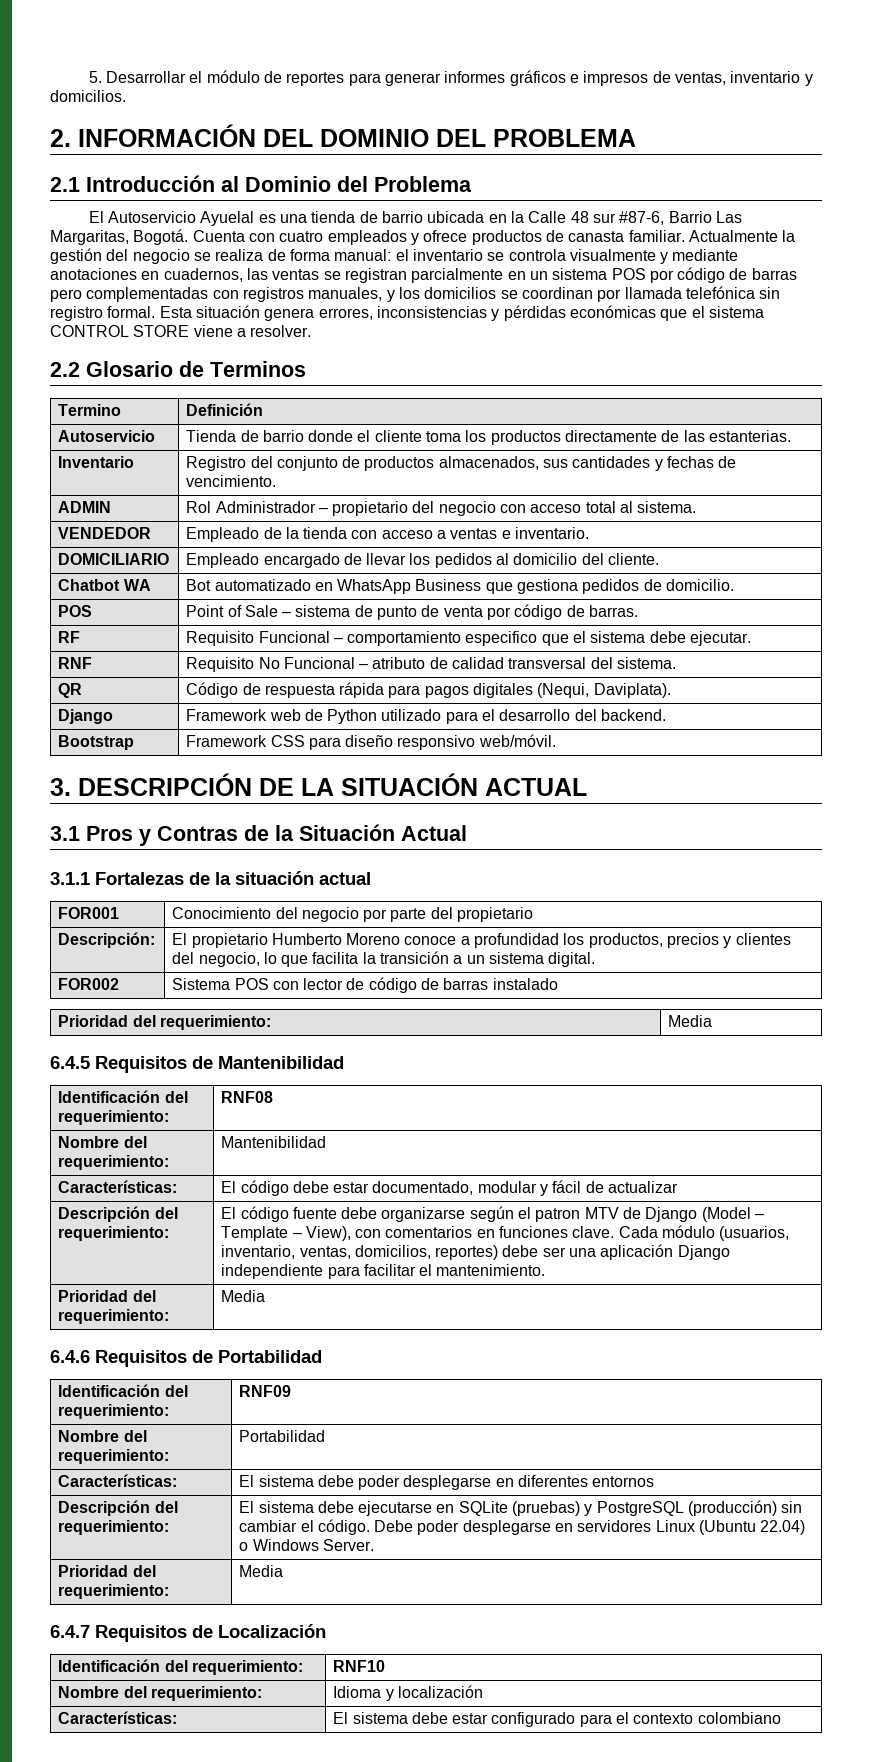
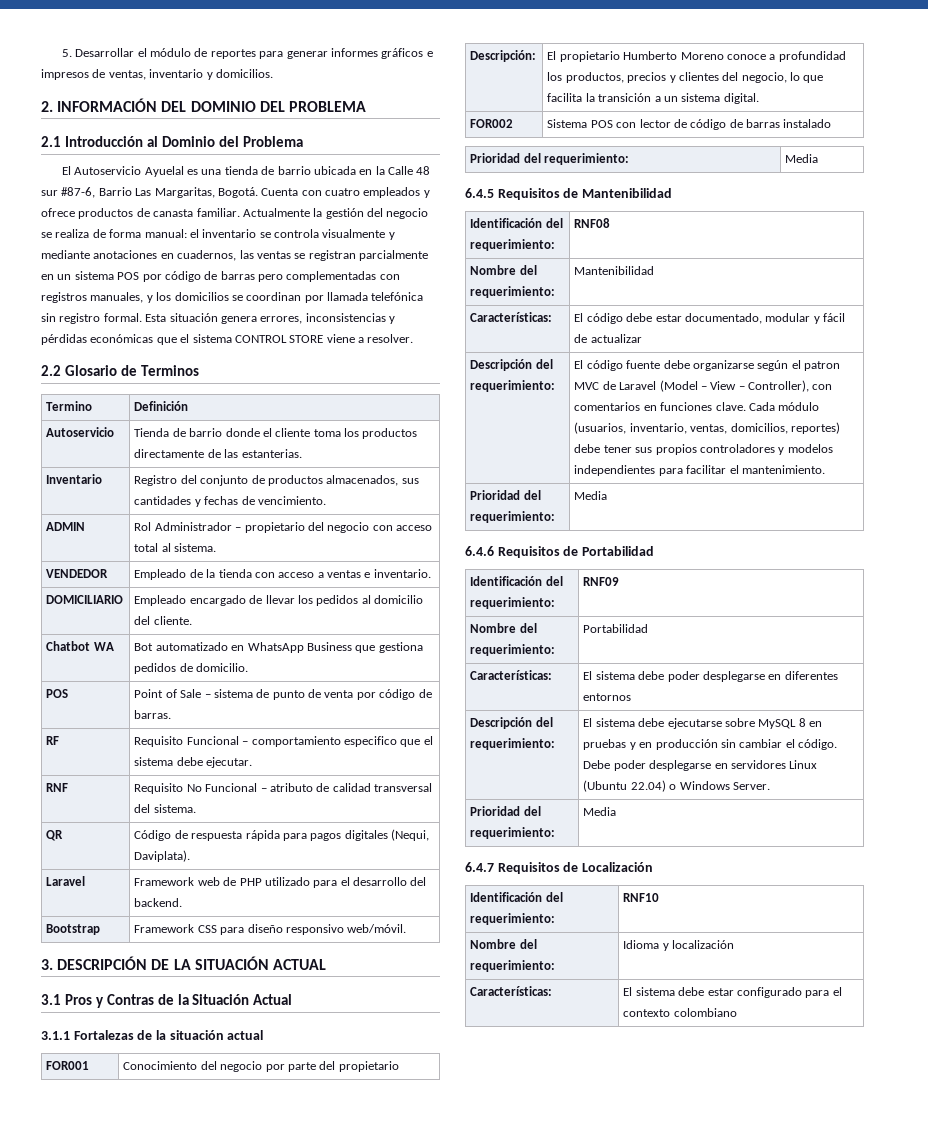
[58,709,114,724] Django -> [46,876,86,886] Laravel
[327,709,378,724] Python -> [239,878,262,886] PHP
[584,1207,765,1222] [221,1226,351,1241] MTV de Django (Model – Template – View), -> [574,380,810,392] MVC de Laravel (Model – View – Controller),
[542,1244,730,1260] [221,1264,324,1279] ser una aplicación Django independiente -> [603,444,833,455] [574,465,656,476] tener sus propios controladores y modelos independientes
[436,1500,778,1516] en SQLite (pruebas) y PostgreSQL (producción) -> [724,718,823,729] [583,739,718,750] sobre MySQL 8 en pruebas y en producción

